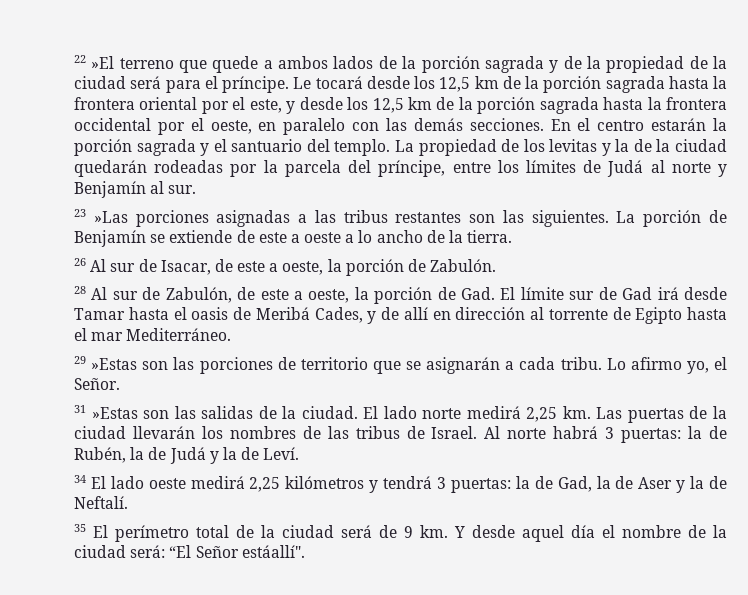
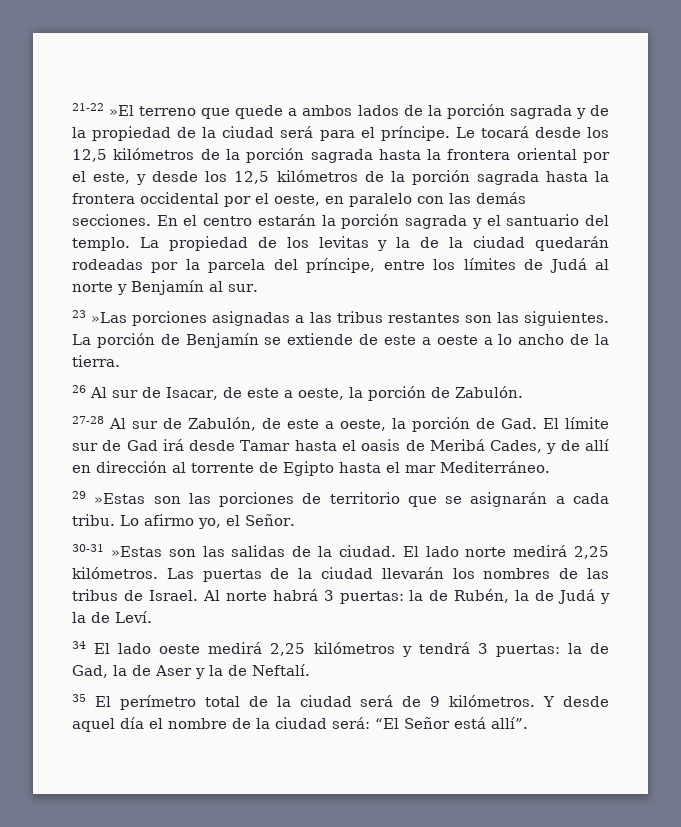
[74,55,86,63] 22 -> [72,103,104,111] 21-22
[474,76,499,89] km -> [113,148,195,160] kilómetros
[407,97,432,110] km -> [276,170,358,182] kilómetros
[74,286,86,294] 28 -> [72,416,104,424] 27-28
[74,405,86,413] 31 -> [72,544,104,552] 30-31
[562,406,591,419] km. -> [72,567,158,579] kilómetros.
[420,525,448,538] km. -> [449,695,536,707] kilómetros.
[241,545,305,558] estáallí". -> [454,717,528,729] está allí”.

